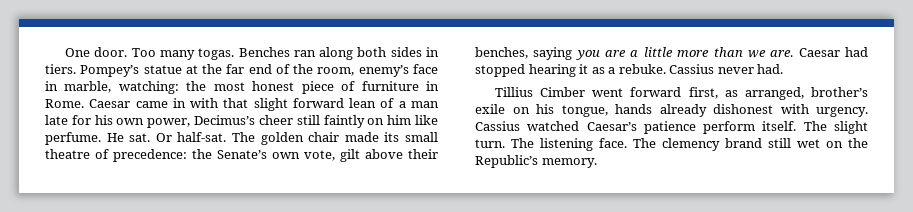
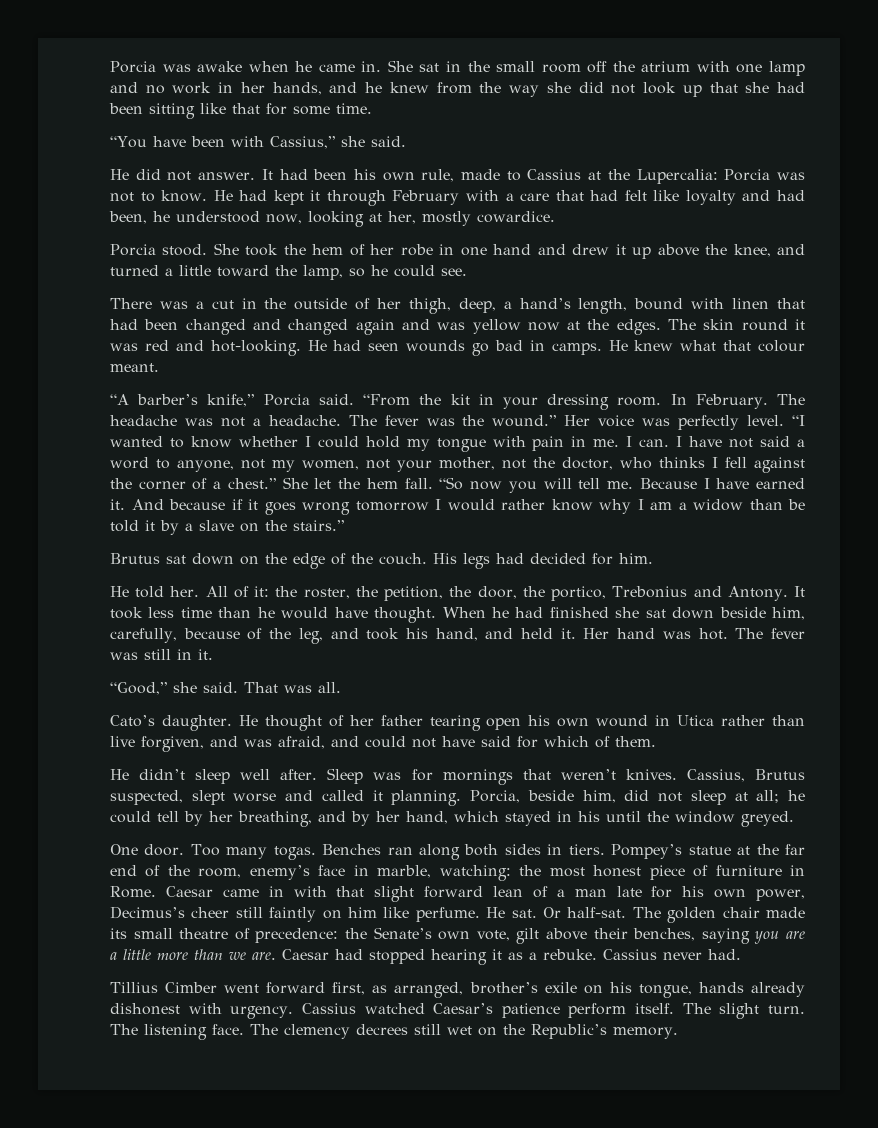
(65, 52) none -> [110,60,805,76] [110,82,805,97] [109,103,372,119] [110,136,406,149] [110,169,806,184] [110,190,805,206] [109,211,555,227] [110,243,806,259] [110,265,467,280] [110,298,805,314] [110,319,805,335] [110,340,805,356] [110,363,159,372] [110,394,806,410] [110,415,805,430] [110,436,805,452] [110,457,805,473] [110,477,805,493] [110,499,805,515] [110,520,344,535] [110,553,653,569] [110,586,806,601] [110,607,805,623] [110,628,806,644] [110,649,213,660] [110,682,341,695] [110,715,806,731] [110,736,656,752] [110,768,805,785] [110,790,806,806] [110,811,794,827] Porcia was awake when he came in. She sat in the small room off the atrium with one lamp and no work in her hands, and he knew from the way she did not look up that she had been sitting like that for some time. // “You have been with Cassius,” she said. // He did not answer. It had been his own rule, made to Cassius at the Lupercalia: Porcia was not to know. He had kept it through February with a care that had felt like loyalty and had been, he understood now, looking at her, mostly cowardice. // Porcia stood. She took the hem of her robe in one hand and drew it up above the knee, and turned a little toward the lamp, so he could see. // There was a cut in the outside of her thigh, deep, a hand’s length, bound with linen that had been changed and changed again and was yellow now at the edges. The skin round it was red and hot-looking. He had seen wounds go bad in camps. He knew what that colour meant. // “A barber’s knife,” Porcia said. “From the kit in your dressing room. In February. The headache was not a headache. The fever was the wound.” Her voice was perfectly level. “I wanted to know whether I could hold my tongue with pain in me. I can. I have not said a word to anyone, not my women, not your mother, not the doctor, who thinks I fell against the corner of a chest.” She let the hem fall. “So now you will tell me. Because I have earned it. And because if it goes wrong tomorrow I would rather know why I am a widow than be told it by a slave on the stairs.” // Brutus sat down on the edge of the couch. His legs had decided for him. // He told her. All of it: the roster, the petition, the door, the portico, Trebonius and Antony. It took less time than he would have thought. When he had finished she sat down beside him, carefully, because of the leg, and took his hand, and held it. Her hand was hot. The fever was still in it. // “Good,” she said. That was all. // Cato’s daughter. He thought of her father tearing open his own wound in Utica rather than live forgiven, and was afraid, and could not have said for which of them. // He didn’t sleep well after. Sleep was for mornings that weren’t knives. Cassius, Brutus suspected, slept worse and called it planning. Porcia, beside him, did not sleep at all; he could tell by her breathing, and by her hand, which stayed in his until the window greyed. //
[725,138,762,148] brand -> [356,1024,408,1035] decrees

